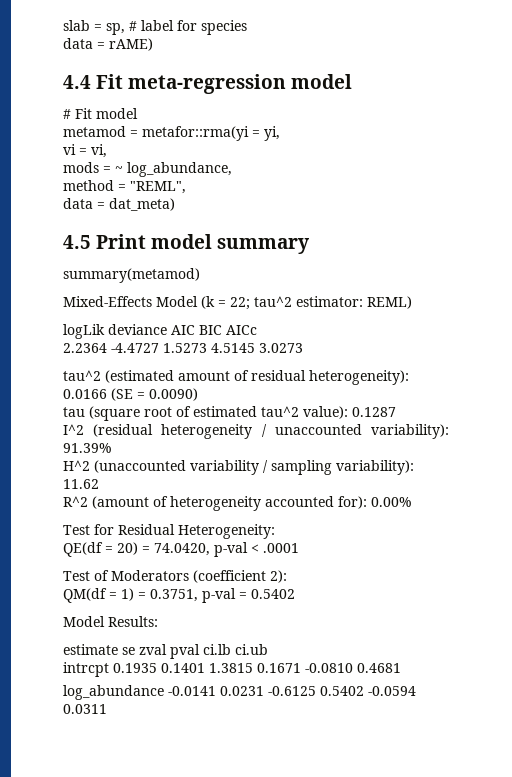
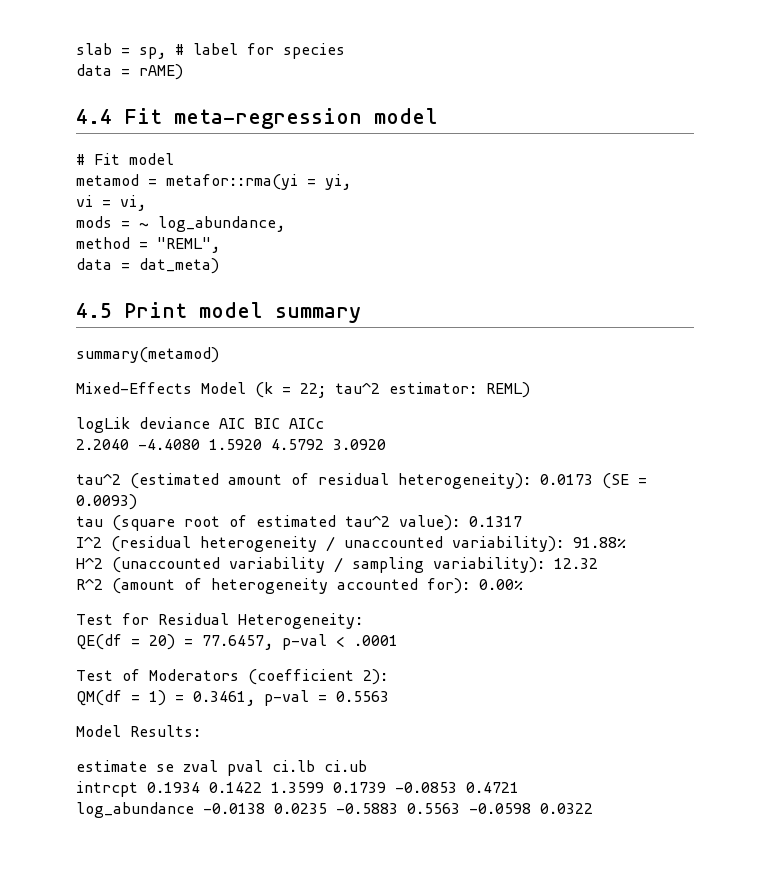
[63,343,303,353] 2.2364 -4.4727 1.5273 4.5145 3.0273 -> [76,439,386,450] 2.2040 -4.4080 1.5920 4.5792 3.0920
[63,389,107,399] 0.0166 -> [540,474,593,485] 0.0173
[149,388,198,401] 0.0090) -> [76,494,137,510] 0.0093)
[352,407,396,417] 0.1287 -> [469,516,522,527] 0.1317
[63,443,112,453] 91.39% -> [573,537,626,548] 91.88%
[63,479,99,489] 11.62 -> [554,558,598,569] 12.32
[154,543,210,556] 74.0420, -> [202,635,273,650] 77.6457,
[150,589,198,602] 0.3751, -> [193,691,255,706] 0.3461,
[251,589,295,599] 0.5402 -> [336,691,389,702] 0.5563
[113,663,401,673] [63,685,416,700] [63,704,107,714] 0.1935 0.1401 1.3815 0.1671 -0.0810 0.4681 // log_abundance -0.0141 0.0231 -0.6125 0.5402 -0.0594 0.0311 -> [147,782,519,793] [76,802,593,818] 0.1934 0.1422 1.3599 0.1739 -0.0853 0.4721 // log_abundance -0.0138 0.0235 -0.5883 0.5563 -0.0598 0.0322

